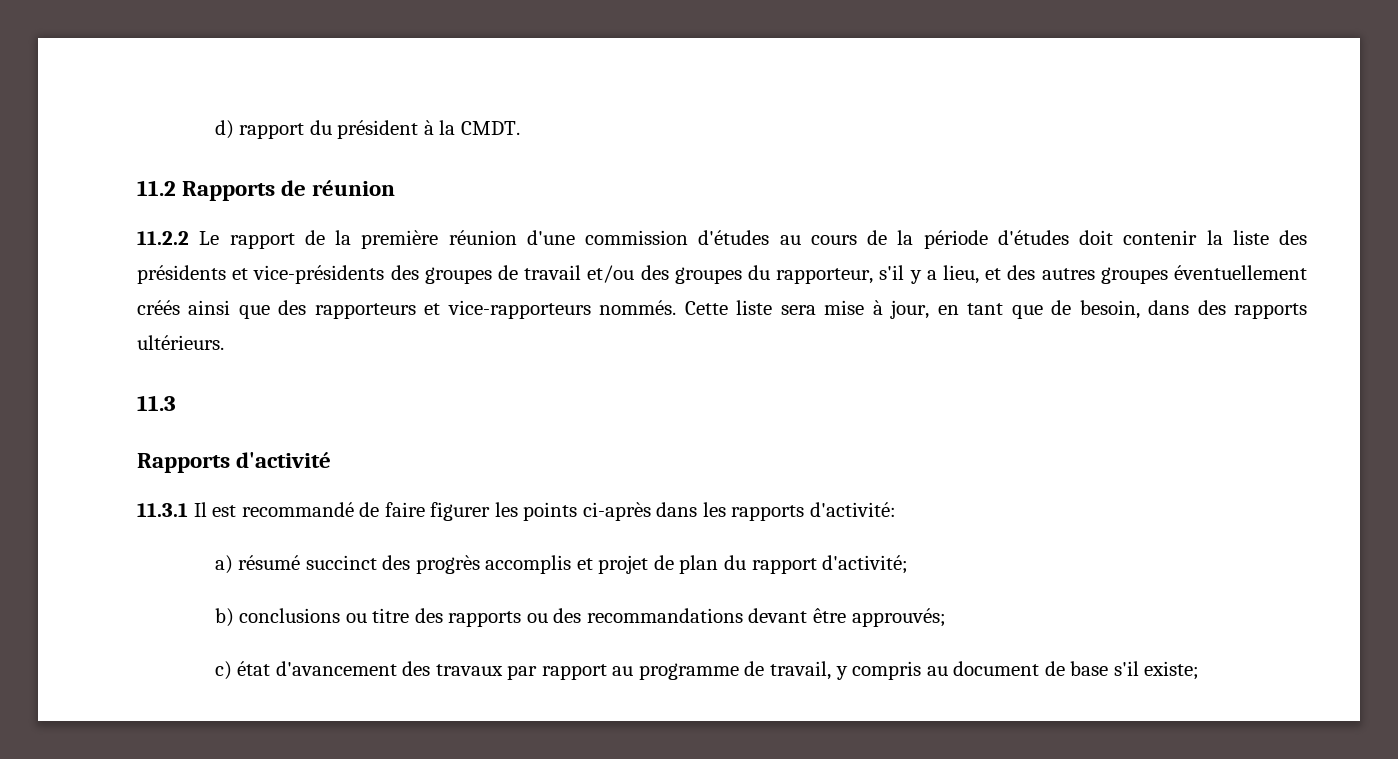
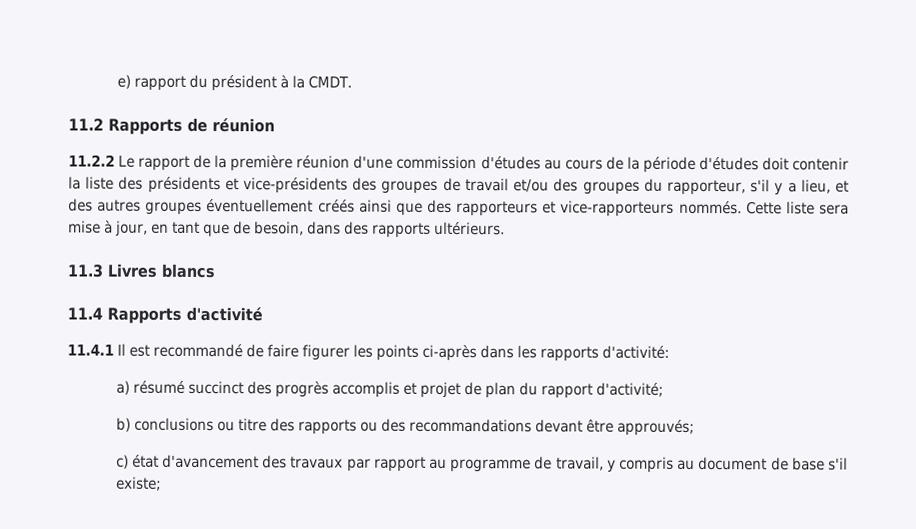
[214,120,234,139] d) -> [116,74,131,89] e)
(176, 403) // -> [107,263,215,279] [67,307,103,320] Livres blancs // 11.4
[137,503,188,517] 11.3.1 -> [67,344,114,356] 11.4.1

